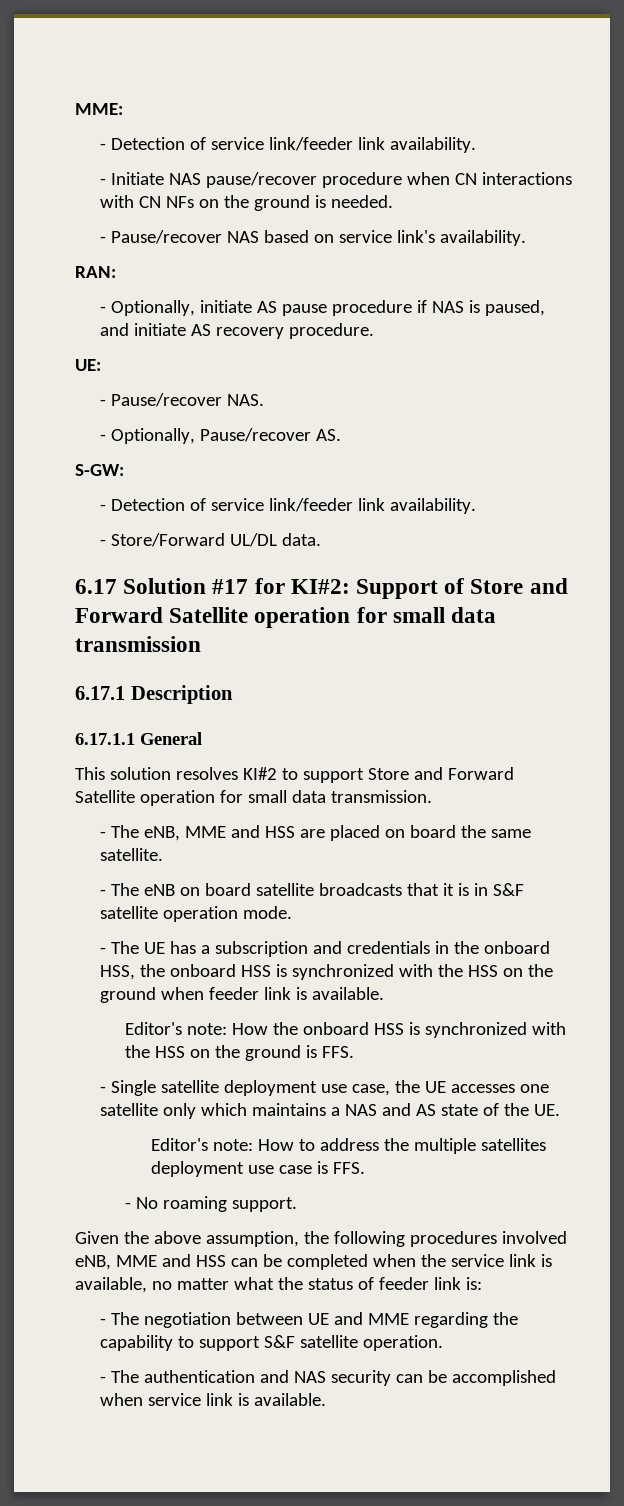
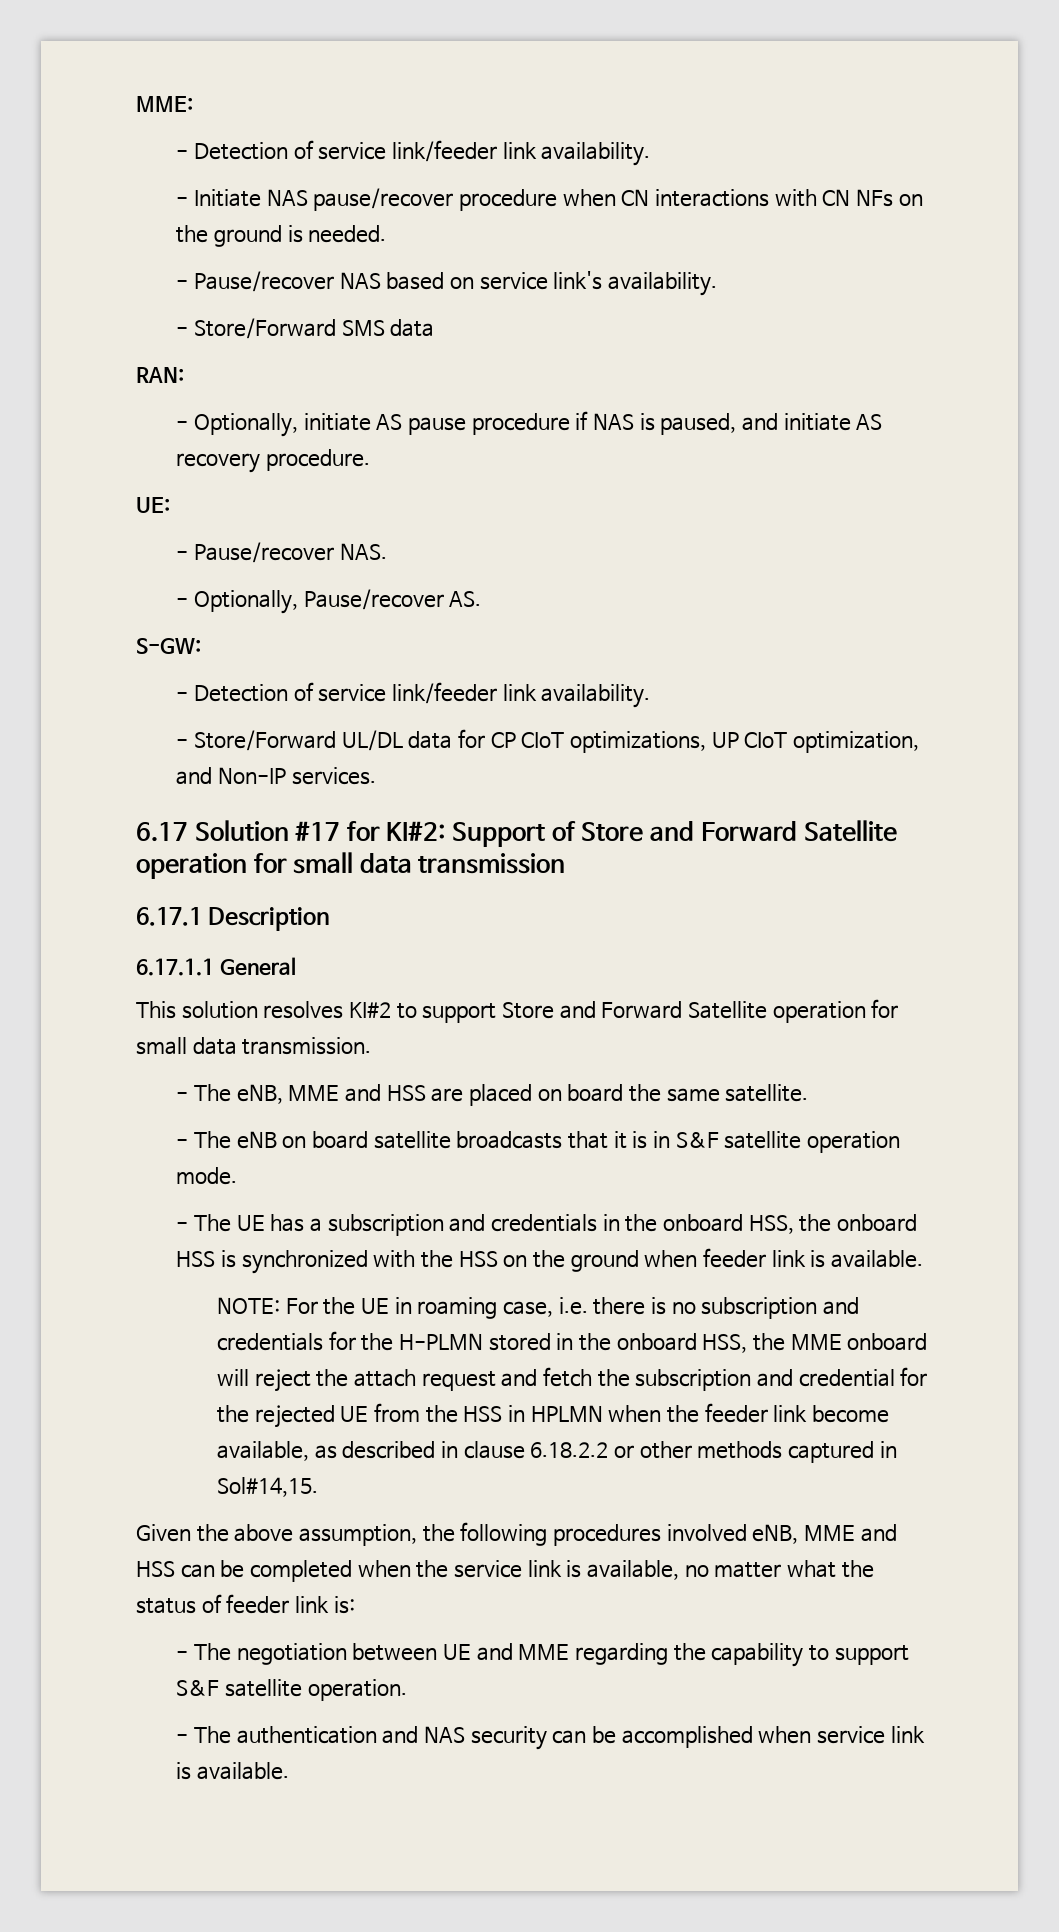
(527, 238) none -> [176,318,435,339] // - Store/Forward SMS data
[282,533,322,546] data. -> [408,729,920,753] [176,767,376,785] data for CP CIoT optimizations, UP CIoT optimization, and Non-IP services.
[125,1022,567,1038] [125,1045,355,1061] [100,1080,550,1096] [100,1103,561,1119] [150,1138,546,1154] [150,1161,365,1177] [125,1196,298,1212] Editor's note: How the onboard HSS is synchronized with the HSS on the ground is FFS. // - Single satellite deployment use case, the UE accesses one satellite only which maintains a NAS and AS state of the UE. // Editor's note: How to address the multiple satellites deployment use case is FFS. // - No roaming support. -> [216,1297,859,1319] [216,1331,928,1353] [216,1367,928,1392] [216,1403,889,1428] [216,1441,897,1463] [216,1477,318,1497] NOTE: For the UE in roaming case, i.e. there is no subscription and credentials for the H-PLMN stored in the onboard HSS, the MME onboard will reject the attach request and fetch the subscription and credential for the rejected UE from the HSS in HPLMN when the feeder link become available, as described in clause 6.18.2.2 or other methods captured in Sol#14,15.

